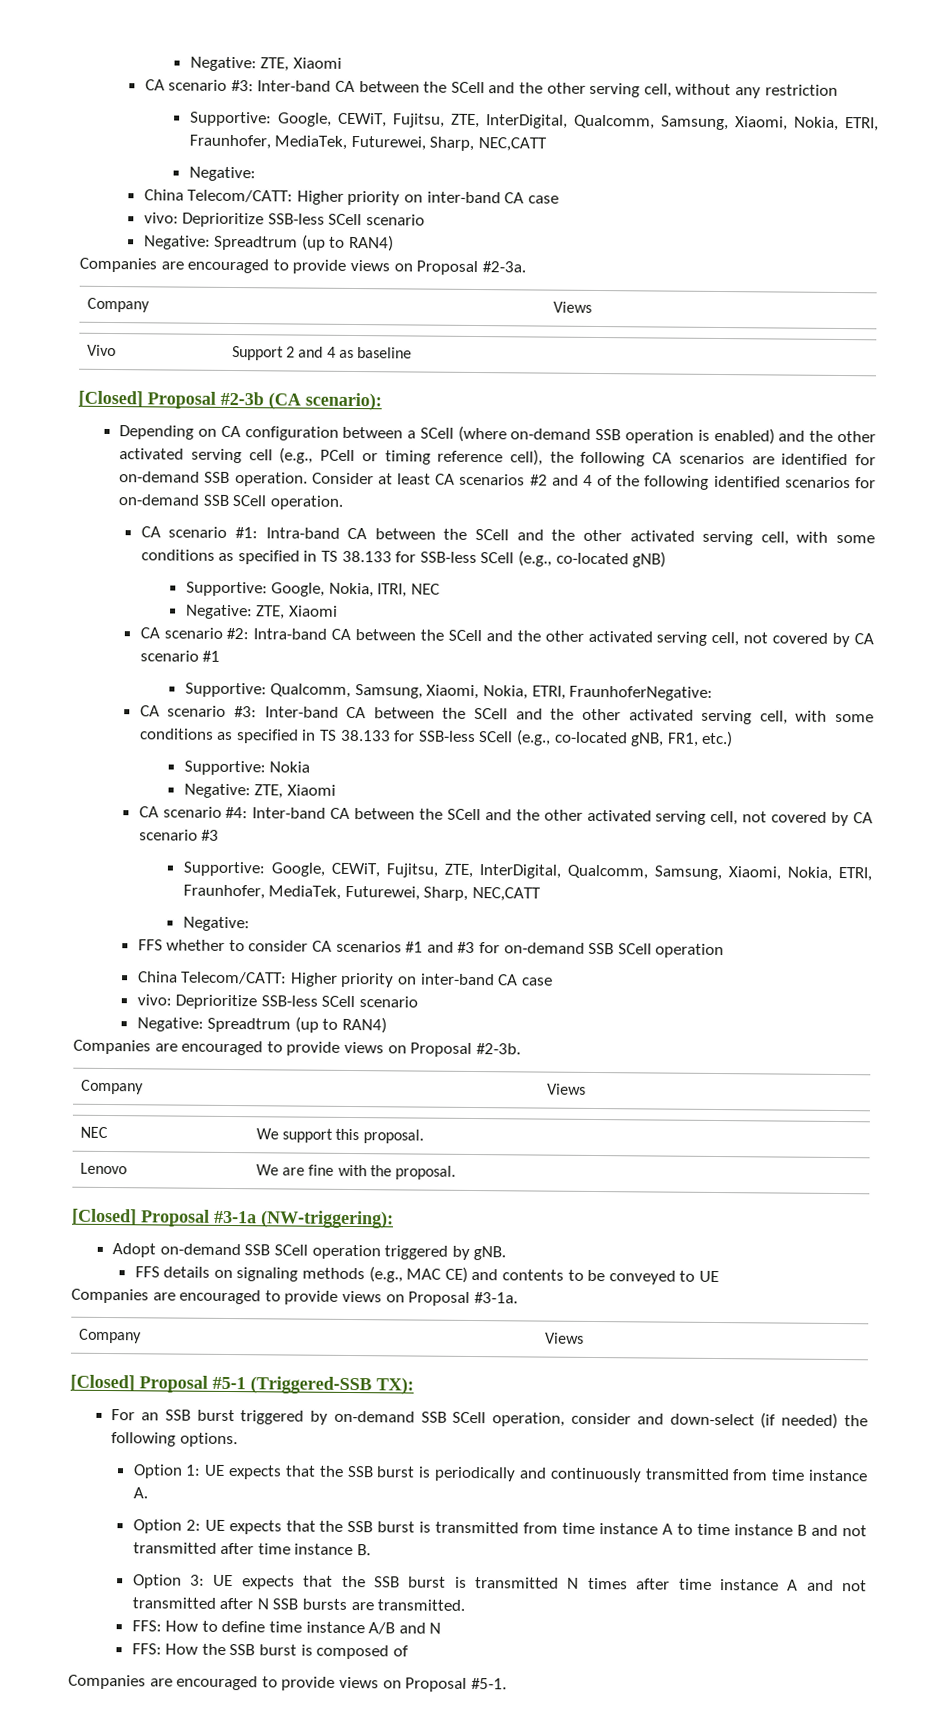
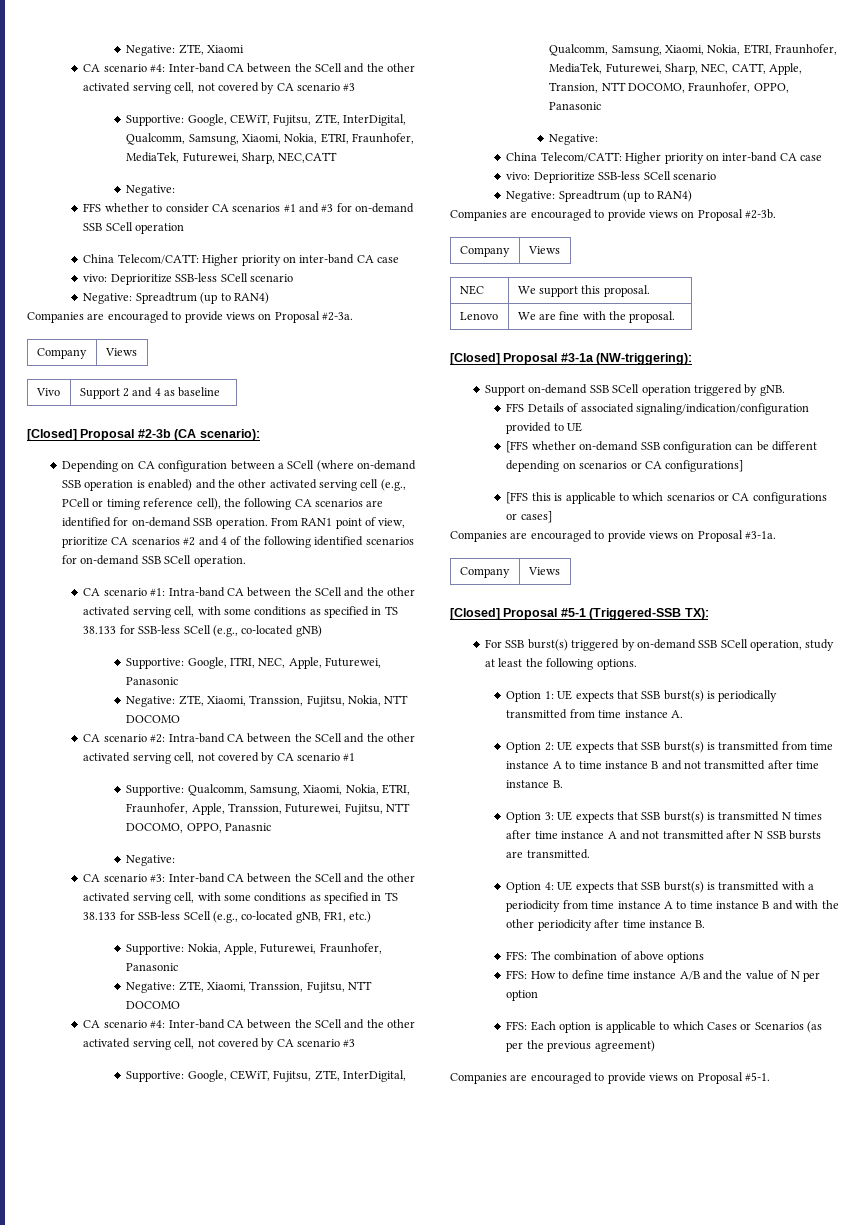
[189,56,342,72] [144,79,838,99] [189,111,879,132] [188,134,547,152] [188,166,256,182] [143,189,559,206] [143,212,426,228] [143,234,395,252] [79,257,526,276] [87,297,151,313] [553,301,593,313] [87,344,117,357] [232,346,413,361] [78,390,382,411] [119,425,876,445] [119,447,877,467] [119,471,876,490] [118,494,344,510] [140,526,876,546] [140,549,667,568] [185,581,440,598] [184,604,338,620] [139,627,874,648] [139,650,221,662] [184,682,714,701] [139,705,875,725] [139,728,734,748] [183,760,311,776] [183,783,336,799] Negative: ZTE, Xiaomi // CA scenario #3: Inter-band CA between the SCell and the other serving cell, without any restriction // Supportive: Google, CEWiT, Fujitsu, ZTE, InterDigital, Qualcomm, Samsung, Xiaomi, Nokia, ETRI, Fraunhofer, MediaTek, Futurewei, Sharp, NEC,CATT // Negative: // China Telecom/CATT: Higher priority on inter-band CA case // vivo: Deprioritize SSB-less SCell scenario // Negative: Spreadtrum (up to RAN4) // Companies are encouraged to provide views on Proposal #2-3a. // Company | Views // Vivo | Support 2 and 4 as baseline // [Closed] Proposal #2-3b (CA scenario): // Depending on CA configuration between a SCell (where on-demand SSB operation is enabled) and the other activated serving cell (e.g., PCell or timing reference cell), the following CA scenarios are identified for on-demand SSB operation. Consider at least CA scenarios #2 and 4 of the following identified scenarios for on-demand SSB SCell operation. // CA scenario #1: Intra-band CA between the SCell and the other activated serving cell, with some conditions as specified in TS 38.133 for SSB-less SCell (e.g., co-located gNB) // Supportive: Google, Nokia, ITRI, NEC // Negative: ZTE, Xiaomi // CA scenario #2: Intra-band CA between the SCell and the other activated serving cell, not covered by CA scenario #1 // Supportive: Qualcomm, Samsung, Xiaomi, Nokia, ETRI, FraunhoferNegative: // CA scenario #3: Inter-band CA between the SCell and the other activated serving cell, with some conditions as specified in TS 38.133 for SSB-less SCell (e.g., co-located gNB, FR1, etc.) // Supportive: Nokia // Negative: ZTE, Xiaomi -> [126,44,244,56] Negative: ZTE, Xiaomi
(388, 1025) none -> [27,311,353,323] [36,348,87,359] [104,348,137,356] [35,388,60,396] [79,387,221,399] [27,429,260,441] [62,460,417,472] [62,479,406,491] [62,498,384,510] [62,517,406,529] [62,536,414,548] [62,555,246,567] [83,587,416,597] [83,606,398,618] [83,625,322,637] [126,657,382,669] [126,677,179,685] [126,695,409,707] [126,715,181,723] [83,733,416,743] [83,752,356,764] [126,784,411,796] [126,803,411,815] [126,823,271,833] [126,855,176,866] [83,873,416,883] [83,892,398,904] [83,911,372,923] [126,943,382,955] [126,963,179,971] [126,981,373,993] [126,1001,181,1009] [83,1019,416,1029] [83,1038,356,1050] [126,1070,407,1082] [549,44,838,56] [549,63,803,75] [549,82,789,93] [549,102,602,110] [549,134,599,145] [506,152,823,164] [506,171,716,183] [506,190,692,202] // Companies are encouraged to provide views on Proposal #2-3a. // Company | Views // Vivo | Support 2 and 4 as baseline // [Closed] Proposal #2-3b (CA scenario): // Depending on CA configuration between a SCell (where on-demand SSB operation is enabled) and the other activated serving cell (e.g., PCell or timing reference cell), the following CA scenarios are identified for on-demand SSB operation. From RAN1 point of view, prioritize CA scenarios #2 and 4 of the following identified scenarios for on-demand SSB SCell operation. // CA scenario #1: Intra-band CA between the SCell and the other activated serving cell, with some conditions as specified in TS 38.133 for SSB-less SCell (e.g., co-located gNB) // Supportive: Google, ITRI, NEC, Apple, Futurewei, Panasonic // Negative: ZTE, Xiaomi, Transsion, Fujitsu, Nokia, NTT DOCOMO // CA scenario #2: Intra-band CA between the SCell and the other activated serving cell, not covered by CA scenario #1 // Supportive: Qualcomm, Samsung, Xiaomi, Nokia, ETRI, Fraunhofer, Apple, Transsion, Futurewei, Fujitsu, NTT DOCOMO, OPPO, Panasnic // Negative: // CA scenario #3: Inter-band CA between the SCell and the other activated serving cell, with some conditions as specified in TS 38.133 for SSB-less SCell (e.g., co-located gNB, FR1, etc.) // Supportive: Nokia, Apple, Futurewei, Fraunhofer, Panasonic // Negative: ZTE, Xiaomi, Transsion, Fujitsu, NTT DOCOMO // CA scenario #4: Inter-band CA between the SCell and the other activated serving cell, not covered by CA scenario #3 // Supportive: Google, CEWiT, Fujitsu, ZTE, InterDigital, Qualcomm, Samsung, Xiaomi, Nokia, ETRI, Fraunhofer, MediaTek, Futurewei, Sharp, NEC, CATT, Apple, Transion, NTT DOCOMO, Fraunhofer, OPPO, Panasonic // Negative: // China Telecom/CATT: Higher priority on inter-band CA case // vivo: Deprioritize SSB-less SCell scenario // Negative: Spreadtrum (up to RAN4)
[112,1243,157,1258] Adopt -> [485,385,526,396] Support
[163,1266,719,1285] details on signaling methods (e.g., MAC CE) and contents to be conveyed to UE -> [527,403,809,415] [506,422,583,434] [506,441,818,453] [506,460,744,472] [506,492,827,504] [506,511,552,523] Details of associated signaling/indication/configuration provided to UE // [FFS whether on-demand SSB configuration can be different depending on scenarios or CA configurations] // [FFS this is applicable to which scenarios or CA configurations or cases]
[140,1409,235,1422] an SSB burst -> [505,639,568,651] SSB burst(s)
[571,1412,839,1430] consider and down-select (if needed) -> [805,639,835,651] [485,658,523,667] study at least
[318,1465,642,1483] the SSB burst is periodically and continuously -> [641,690,778,702] SSB burst(s) is periodically
[319,1520,416,1533] the SSB burst -> [641,741,704,753] SSB burst(s)
[341,1575,447,1588] the SSB burst -> [641,811,704,823] SSB burst(s)
(466, 1605) none -> [506,881,815,893] [506,900,839,912] [506,919,706,931] [506,951,705,963] // Option 4: UE expects that SSB burst(s) is transmitted with a periodicity from time instance A to time instance B and with the other periodicity after time instance B. // FFS: The combination of above options
[429,1622,442,1634] [131,1643,409,1660] N // FFS: How the SSB burst is composed of -> [725,970,820,982] [506,990,539,1001] [506,1021,823,1033] [506,1040,655,1052] the value of N per option // FFS: Each option is applicable to which Cases or Scenarios (as per the previous agreement)

